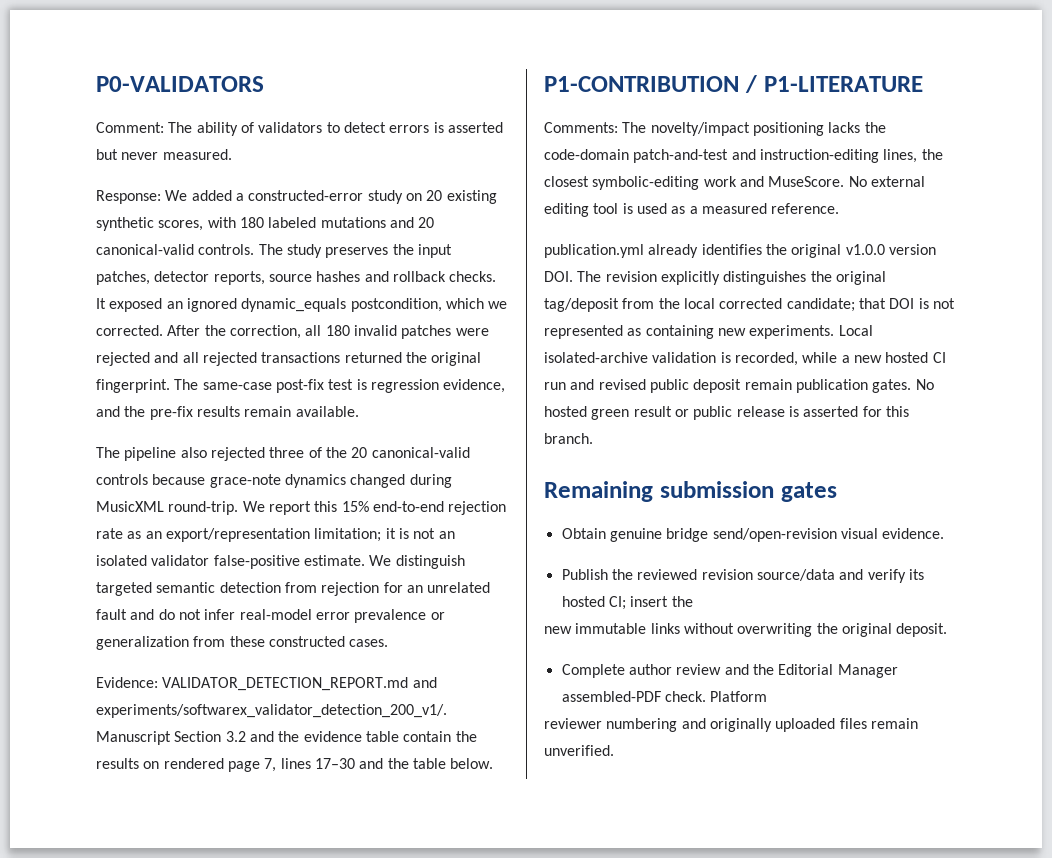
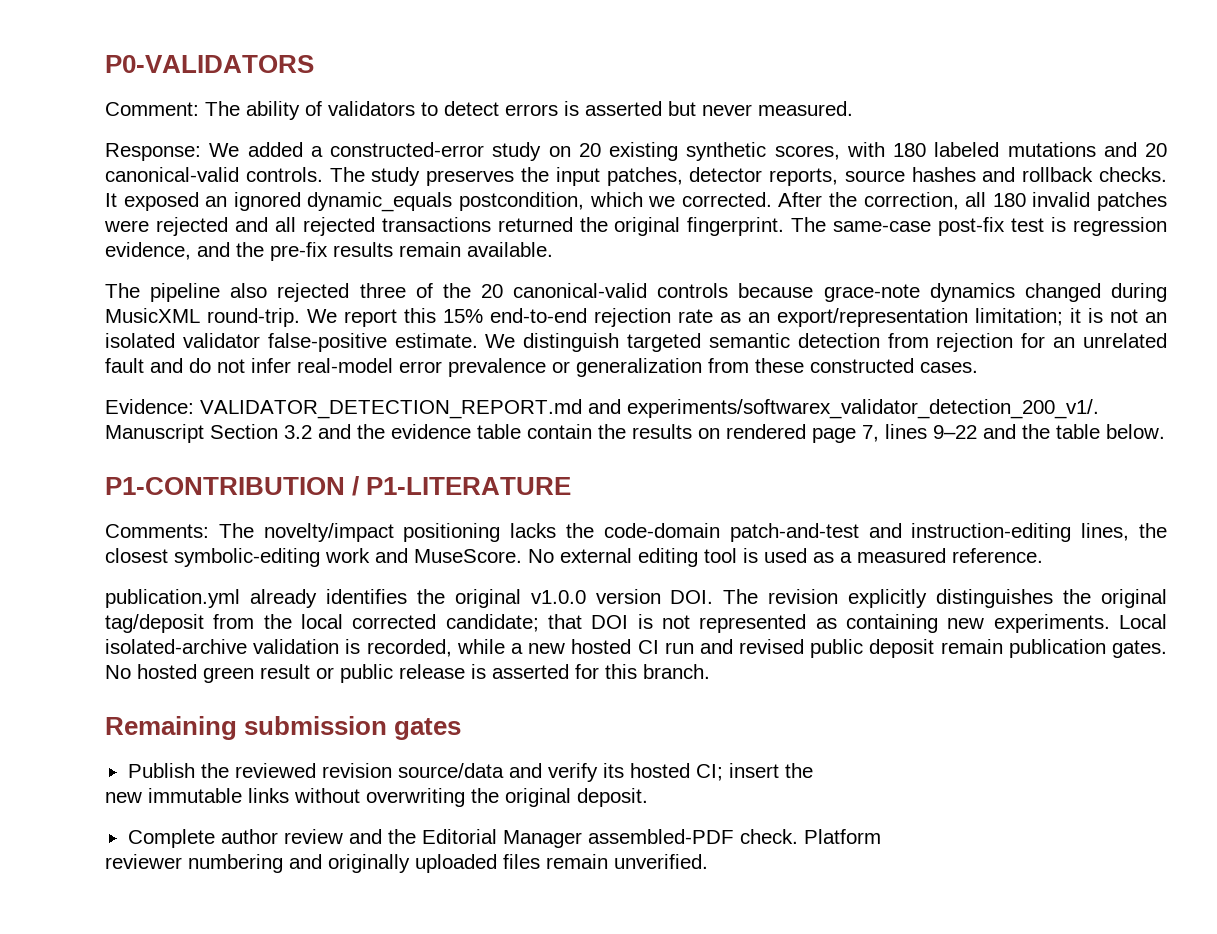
[314,758,355,769] 17–30 -> [933,425,977,439] 9–22
[561,528,945,542] // Obtain genuine bridge send/open-revision visual evidence. -> (462, 729) none

